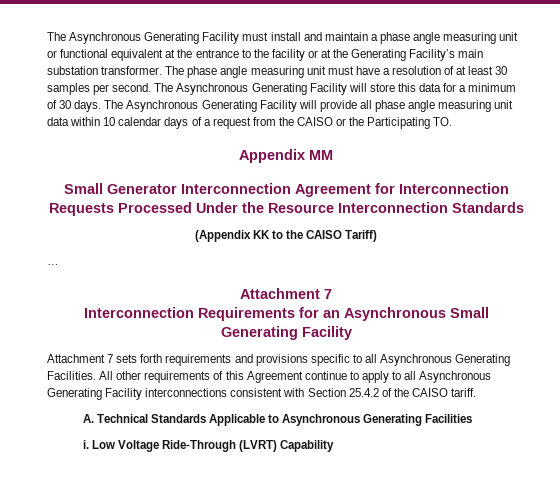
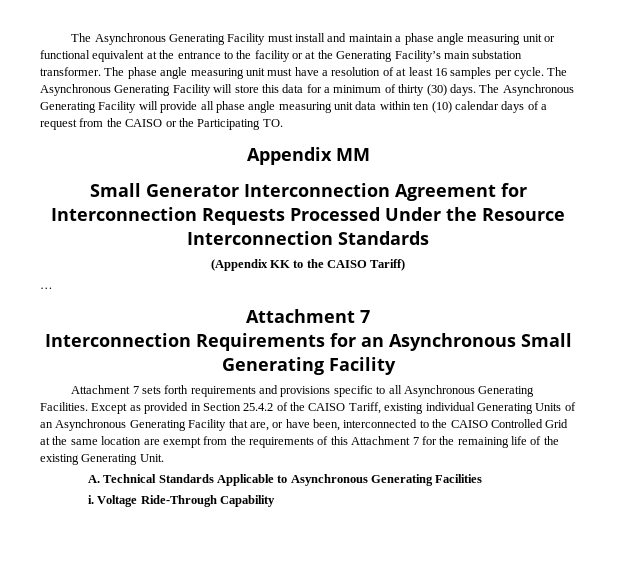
[495,66,508,75] 30 -> [434,68,447,76] 16
[112,83,152,92] second. -> [514,67,544,79] cycle.
[59,100,72,109] 30 -> [398,84,447,96] thirty (30)
[103,117,116,126] 10 -> [413,101,452,113] ten (10)
[99,371,492,383] [47,388,305,400] All other requirements of this Agreement continue to apply to all Asynchronous Generating Facility interconnections consistent with -> [91,402,201,414] Except as provided in
[451,388,477,397] tariff. -> [348,402,576,414] [40,419,569,431] [40,436,559,448] [40,454,164,465] Tariff, existing individual Generating Units of an Asynchronous Generating Facility that are, or have been, interconnected to the CAISO Controlled Grid at the same location are exempt from the requirements of this Attachment 7 for the remaining life of the existing Generating Unit.
[91,440,115,449] Low -> (94, 499) none
[239,440,278,452] (LVRT) -> (217, 501) none

